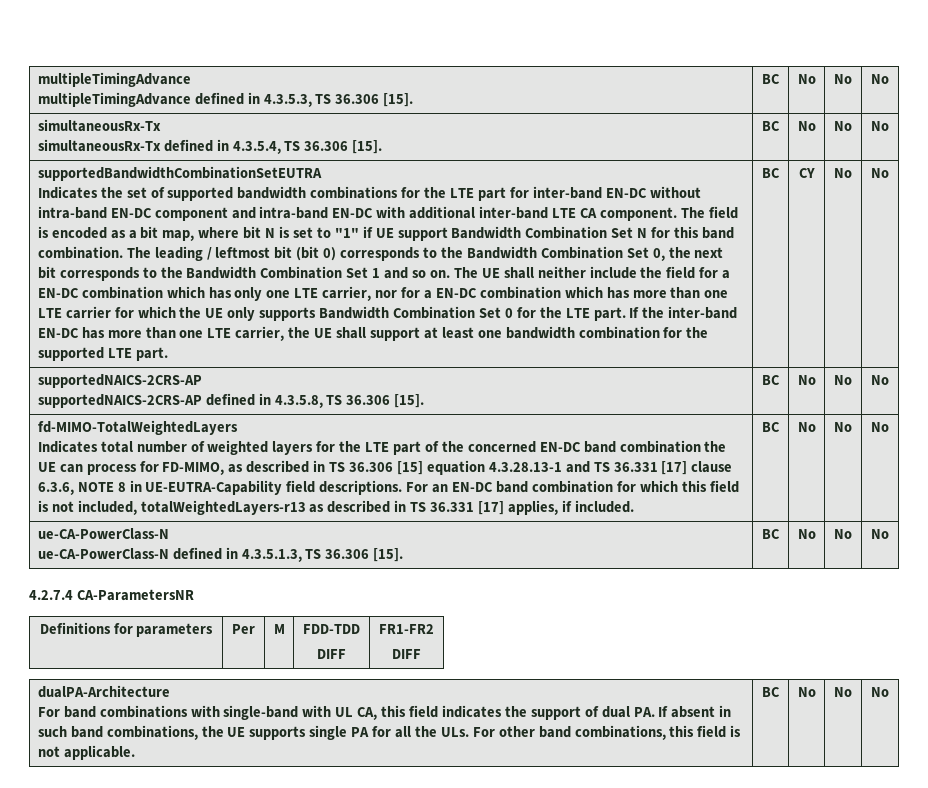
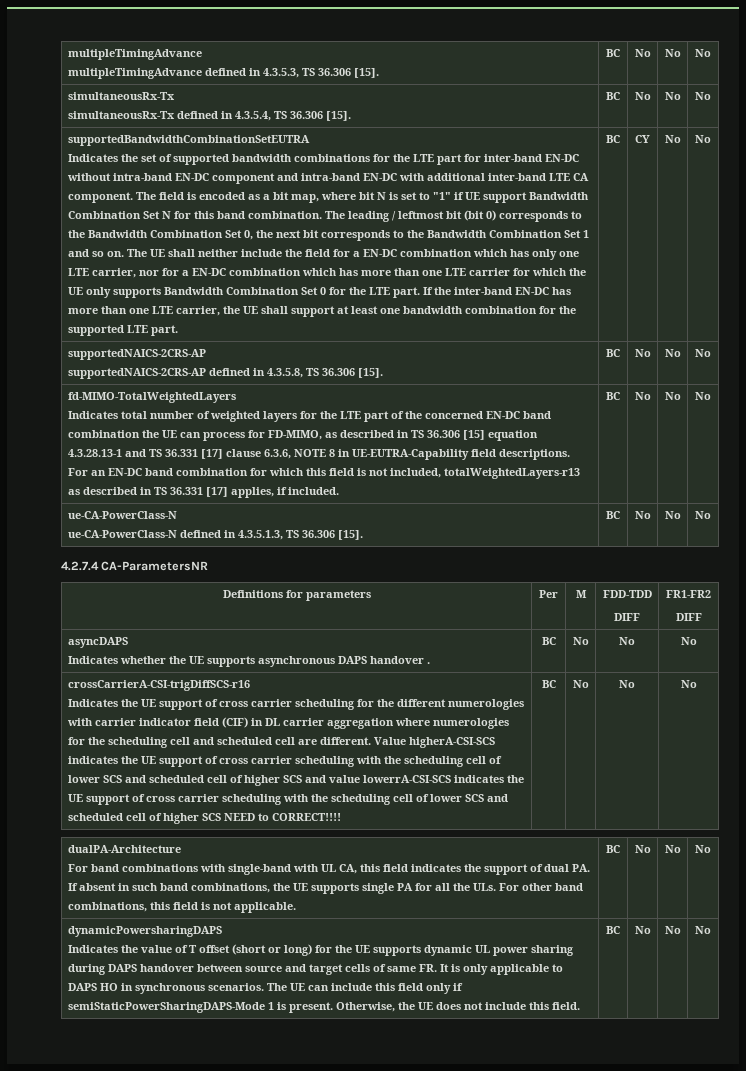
(421, 654) none -> [67,637,128,648] [67,656,430,667] [541,637,556,645] [572,637,589,645] [619,637,635,645] [680,637,697,645] [67,680,250,691] [67,699,524,710] [66,717,509,729] [67,737,495,748] [67,756,502,767] [67,775,524,786] [67,794,508,805] [67,813,341,824] [541,680,556,688] [572,680,589,688] [619,680,635,688] [680,680,697,688] // asyncDAPS // Indicates whether the UE supports asynchronous DAPS handover . | BC | No | No | No // crossCarrierA-CSI-trigDiffSCS-r16 // Indicates the UE support of cross carrier scheduling for the different numerologies with carrier indicator field (CIF) in DL carrier aggregation where numerologies for the scheduling cell and scheduled cell are different. Value higherA-CSI-SCS indicates the UE support of cross carrier scheduling with the scheduling cell of lower SCS and scheduled cell of higher SCS and value lowerrA-CSI-SCS indicates the UE support of cross carrier scheduling with the scheduling cell of lower SCS and scheduled cell of higher SCS NEED to CORRECT!!!! | BC | No | No | No
(889, 692) none -> [67,926,222,937] [67,944,574,956] [67,964,563,975] [67,983,463,994] [67,1002,580,1013] [606,926,620,934] [634,926,651,934] [664,926,681,934] [695,926,711,934] // dynamicPowersharingDAPS // Indicates the value of T offset (short or long) for the UE supports dynamic UL power sharing during DAPS handover between source and target cells of same FR. It is only applicable to DAPS HO in synchronous scenarios. The UE can include this field only if semiStaticPowerSharingDAPS-Mode 1 is present. Otherwise, the UE does not include this field. | BC | No | No | No

